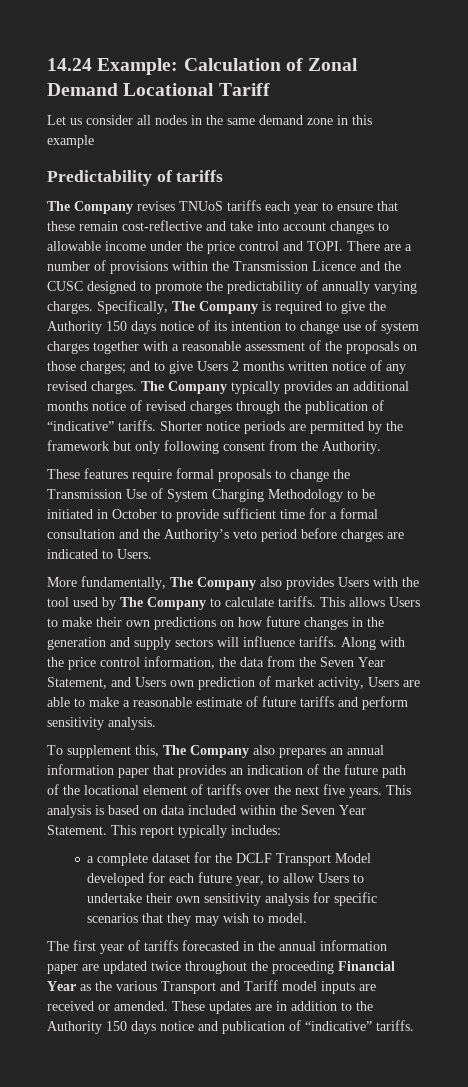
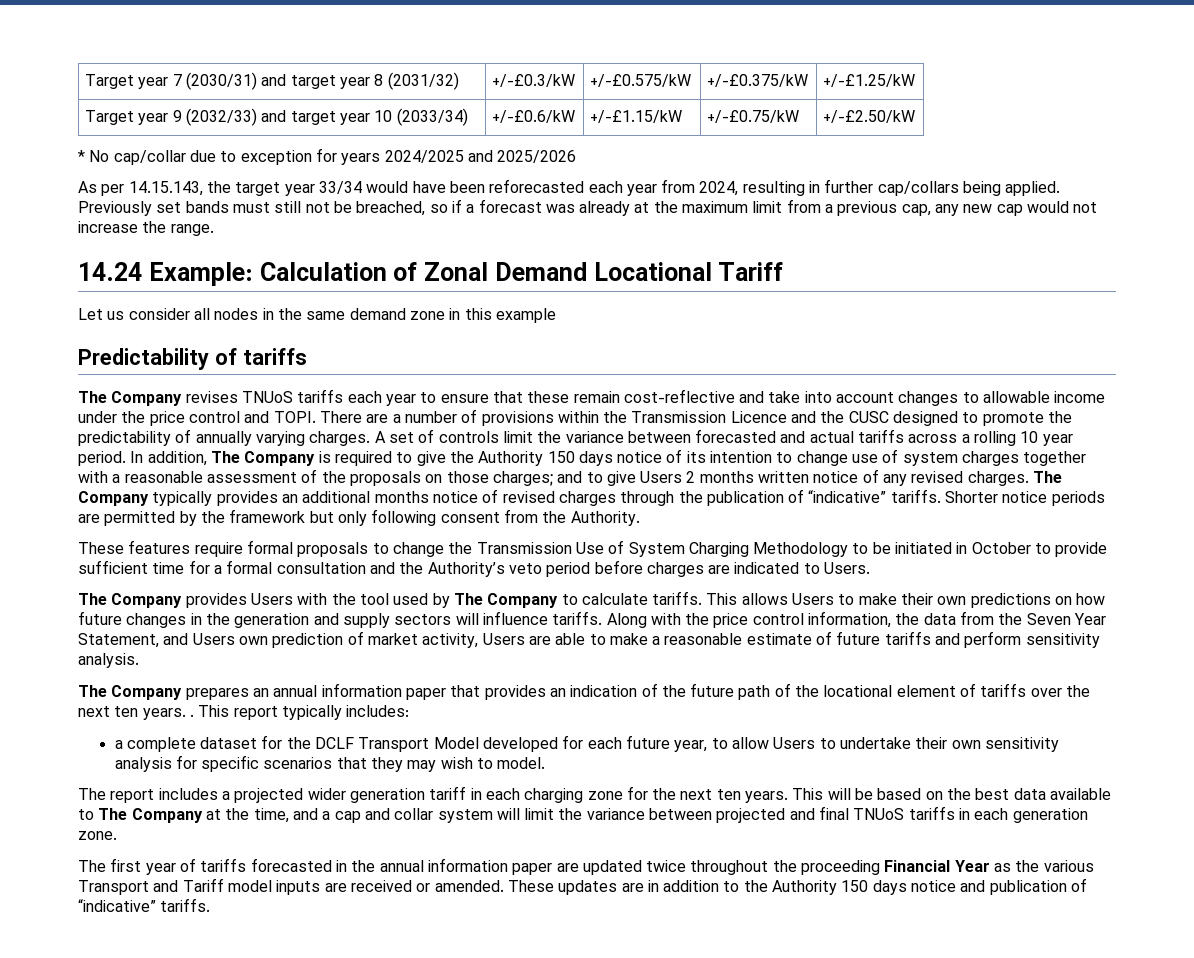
(47, 64) none -> [85,72,459,90] [492,74,576,87] [590,74,692,87] [707,74,809,87] [823,74,916,87] [85,108,468,126] [492,110,576,123] [590,110,683,123] [707,110,800,123] [823,110,916,123] [78,148,577,165] [78,179,1061,196] [78,199,1098,216] [78,221,214,236] Target year 7 (2030/31) and target year 8 (2031/32) | +/-£0.3/kW | +/-£0.575/kW | +/-£0.375/kW | +/-£1.25/kW // Target year 9 (2032/33) and target year 10 (2033/34) | +/-£0.6/kW | +/-£1.15/kW | +/-£0.75/kW | +/-£2.50/kW // * No cap/collar due to exception for years 2024/2025 and 2025/2026 // As per 14.15.143, the target year 33/34 would have been reforecasted each year from 2024, resulting in further cap/collars being applied. Previously set bands must still not be breached, so if a forecast was already at the maximum limit from a previous cap, any new cap would not increase the range. //
[97,300,168,314] Specifically, -> [374,429,1073,446] [78,451,207,466] A set of controls limit the variance between forecasted and actual tariffs across a rolling 10 year period. In addition,
[47,576,282,590] More fundamentally, The Company also -> [78,593,183,608] The Company
[47,745,275,758] To supplement this, The Company also -> [78,685,183,700] The Company
[323,784,411,798] [47,805,366,818] [47,825,107,835] five years. This analysis is based on data included within the Seven Year Statement. -> [114,706,194,720] ten years. .
(308, 918) none -> [78,786,1112,803] [78,806,1088,823] [78,831,117,840] // The report includes a projected wider generation tariff in each charging zone for the next ten years. This will be based on the best data available to The Company at the time, and a cap and collar system will limit the variance between projected and final TNUoS tariffs in each generation zone.

